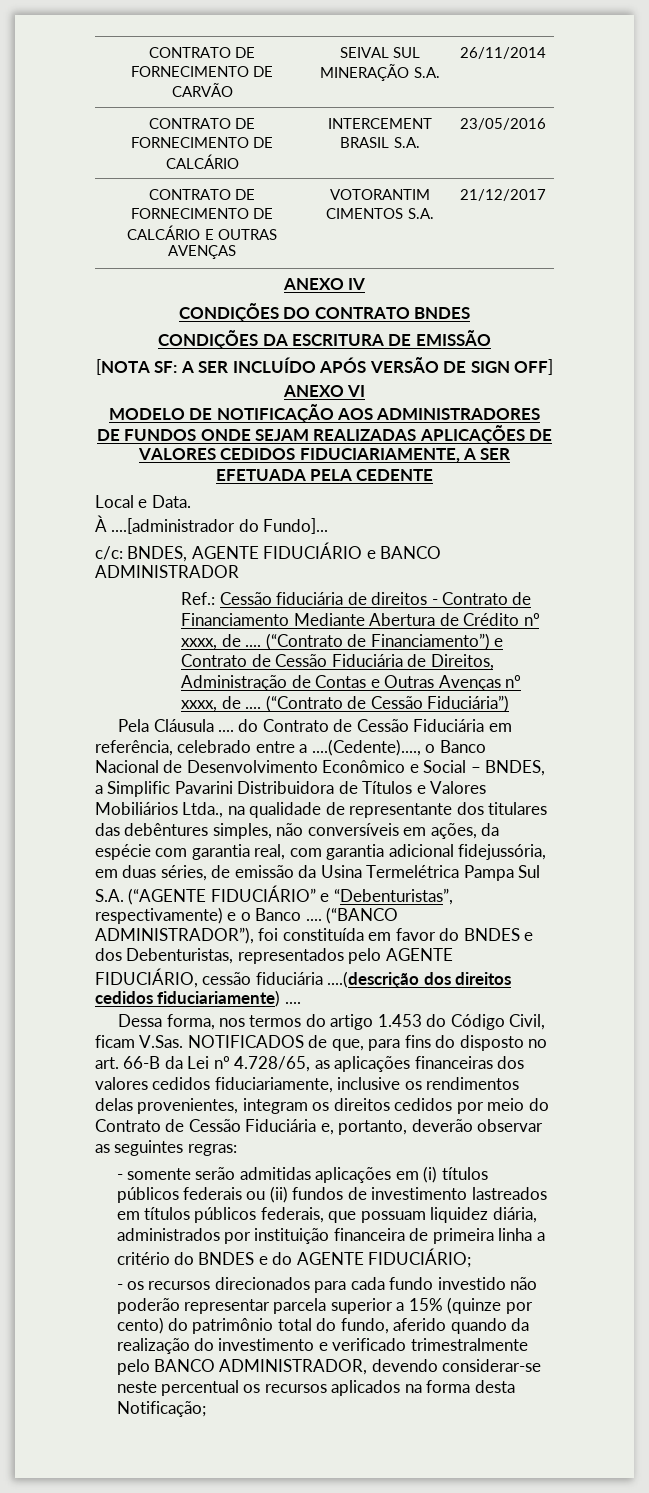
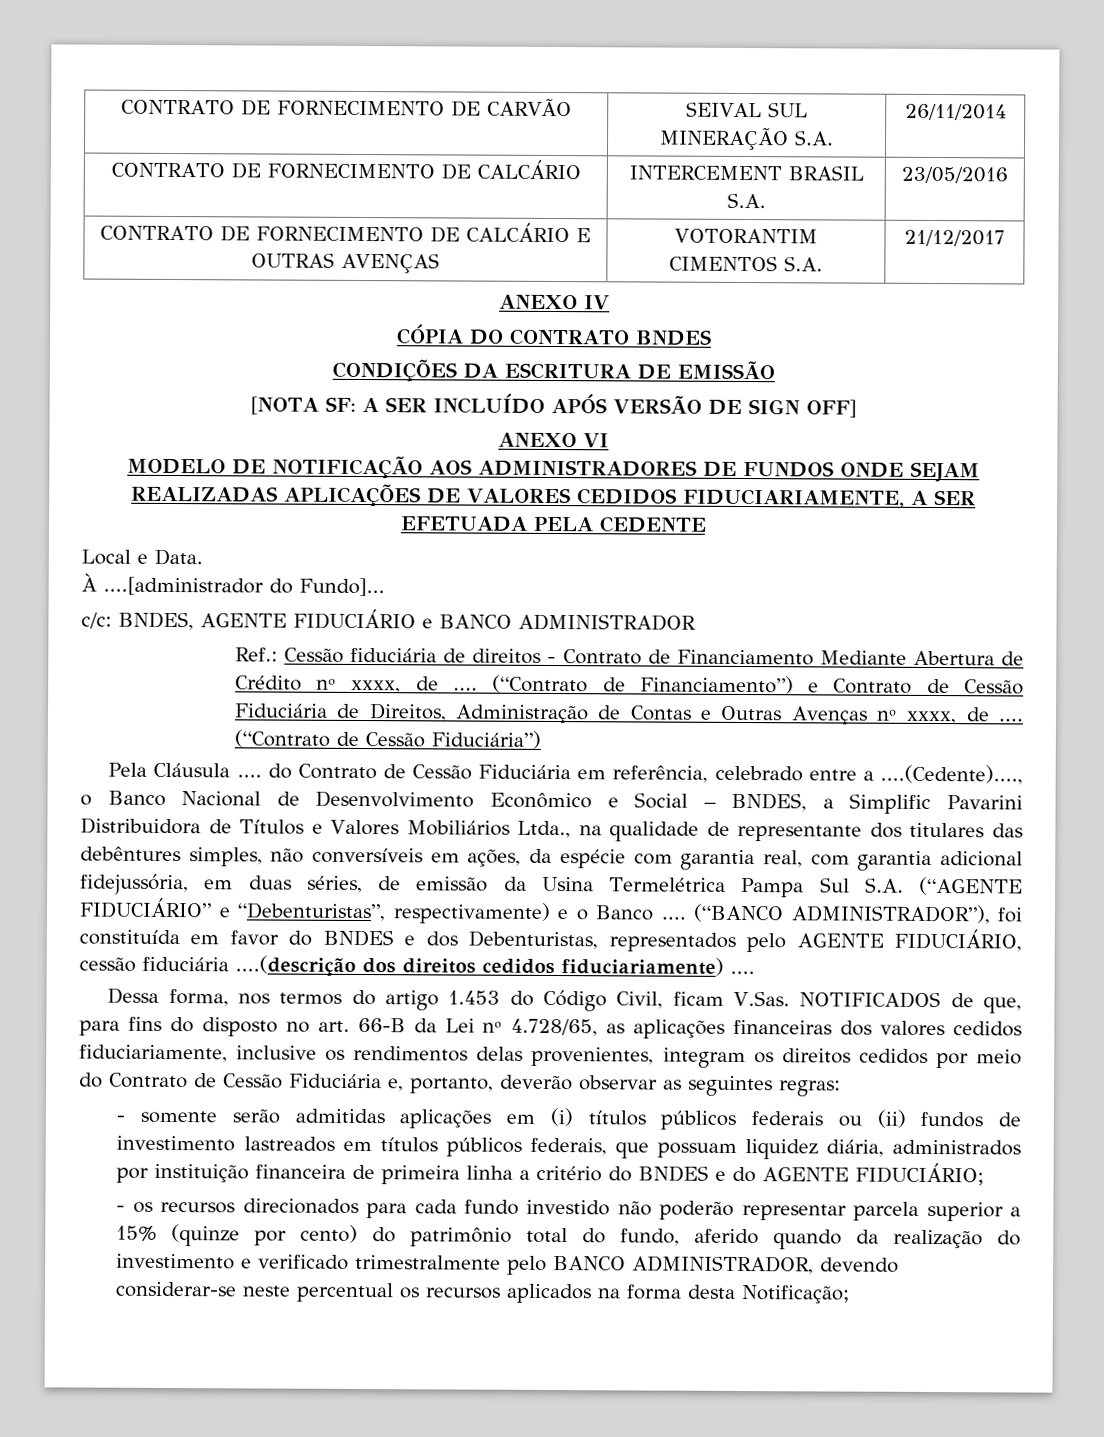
[178,303,279,322] CONDIÇÕES -> [396,324,465,345] CÓPIA

